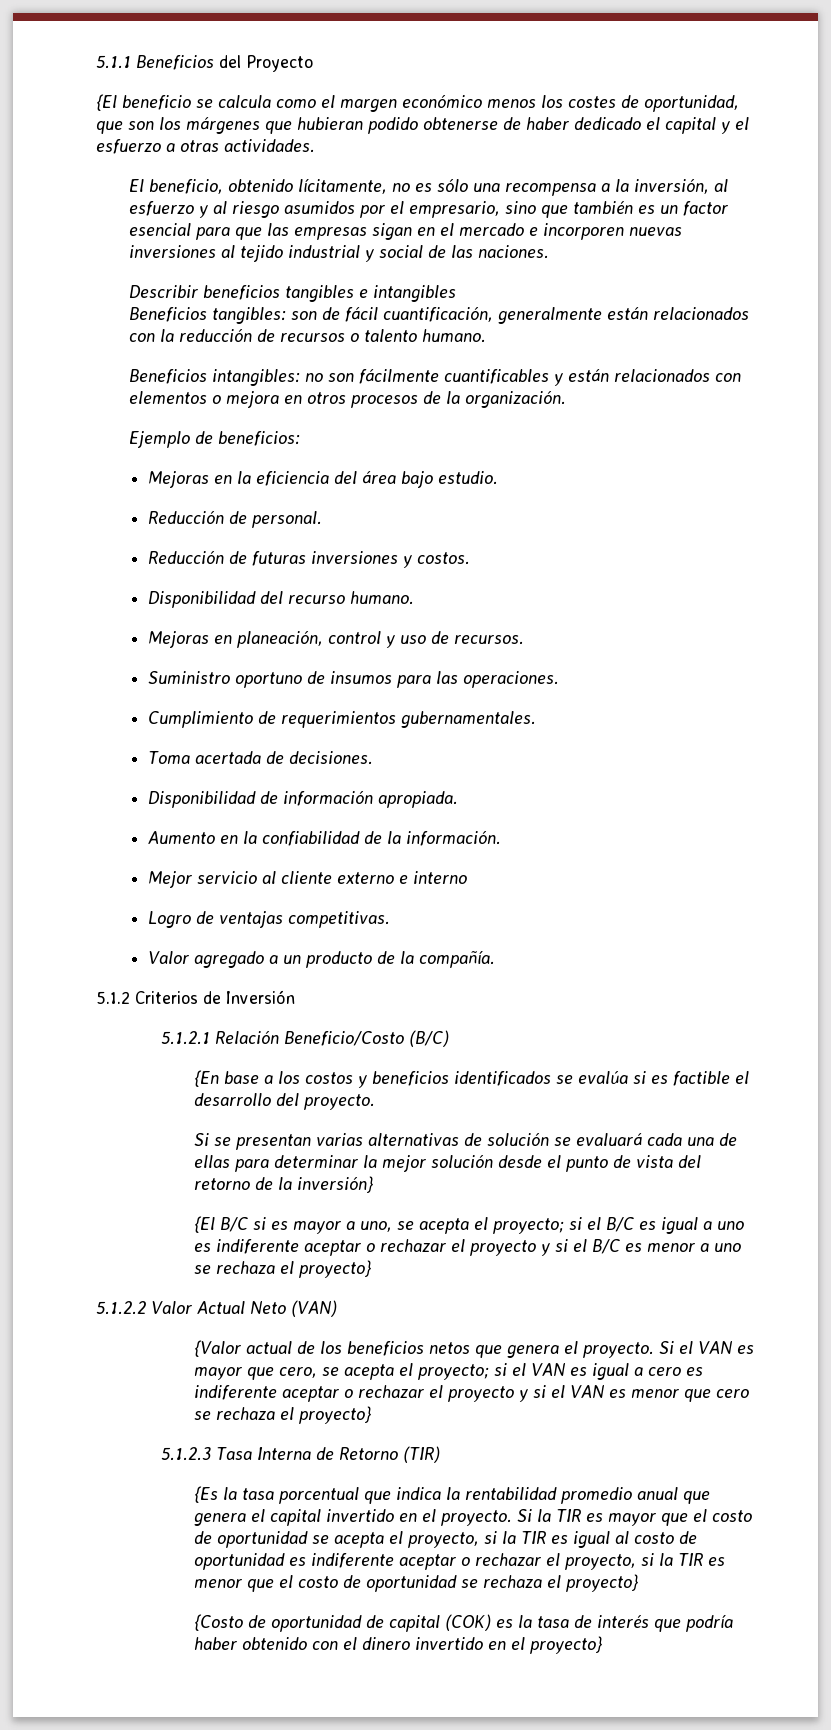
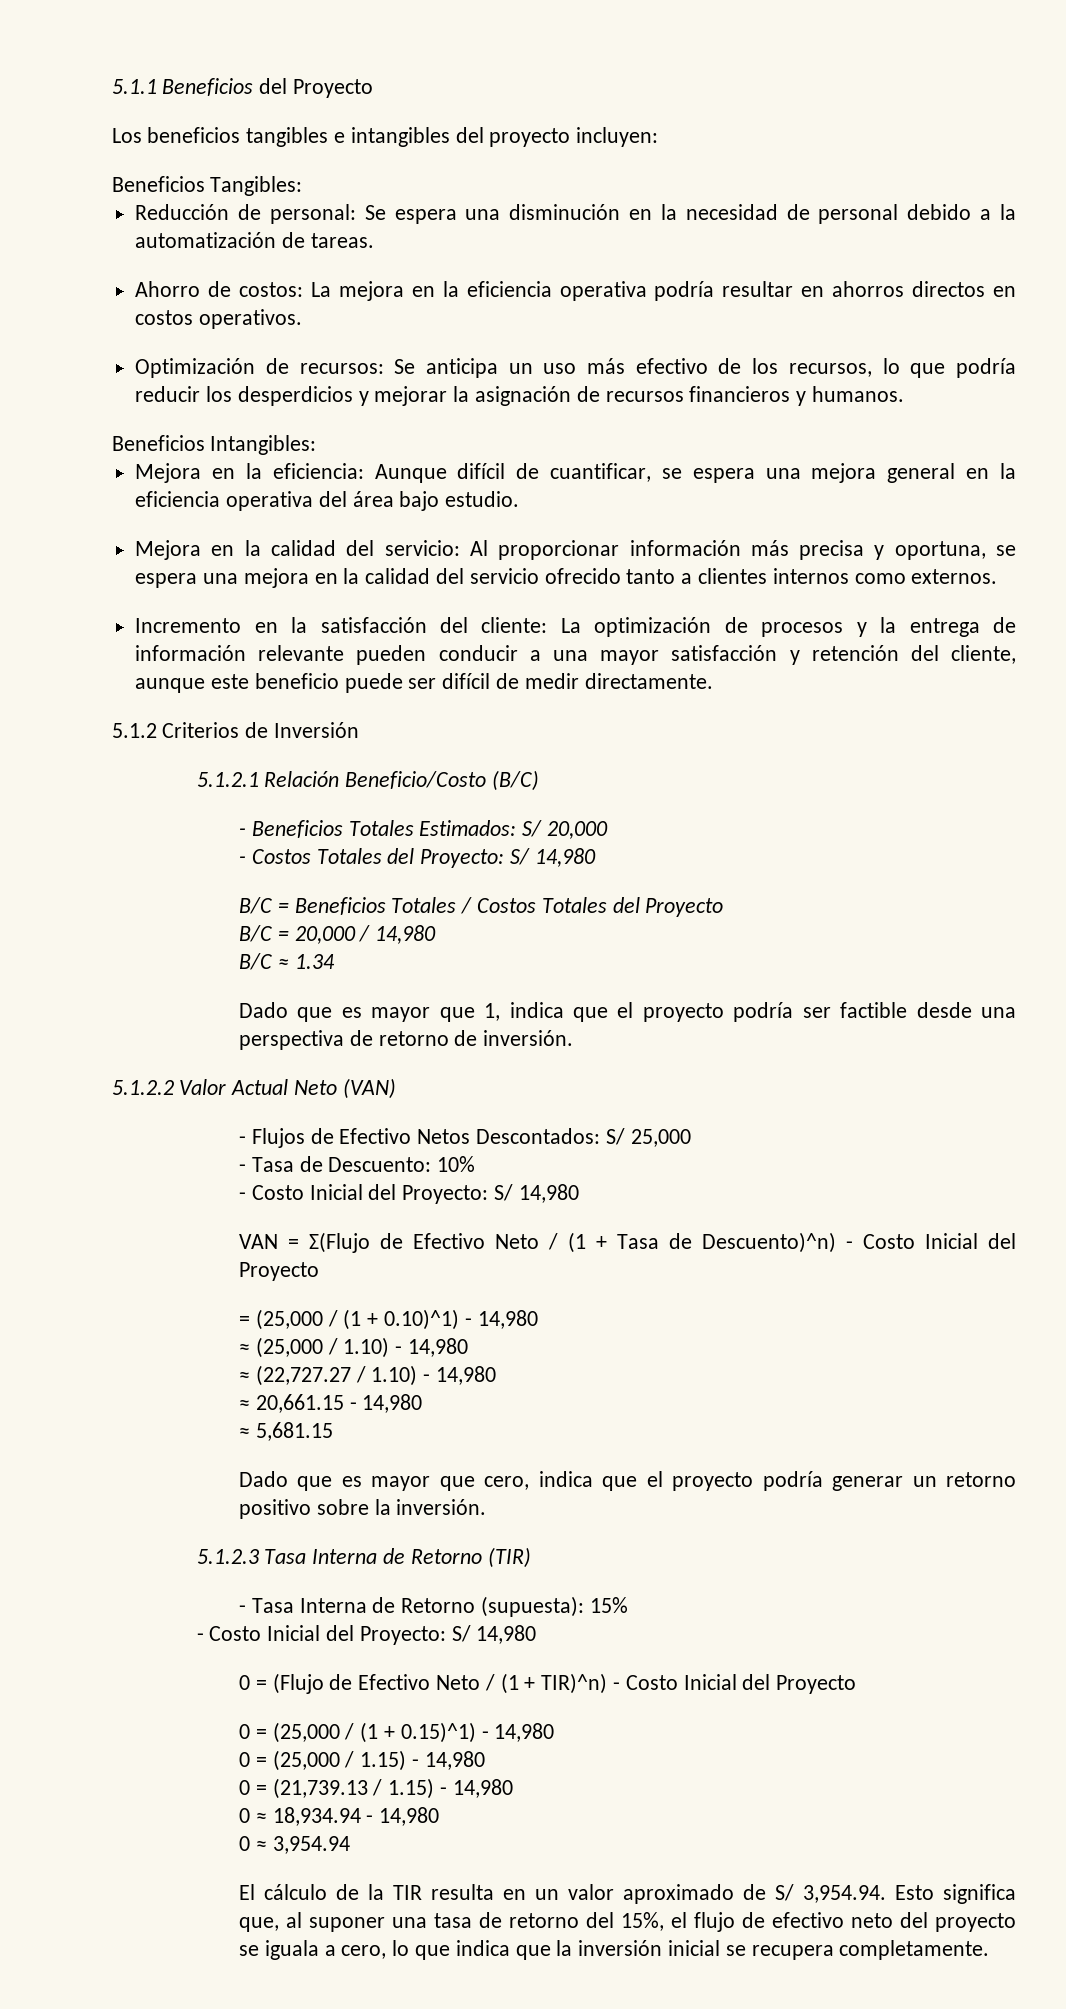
[95,94,739,112] [95,117,749,134] [95,139,315,154] [128,179,728,196] [128,201,728,218] [128,223,682,240] [128,245,549,262] [128,285,456,302] [128,307,749,324] [128,329,486,343] [128,369,741,386] [128,391,566,408] [128,431,300,448] [147,471,498,488] [147,511,322,528] [147,551,470,568] [147,591,414,608] [147,631,524,648] [147,671,559,688] [147,711,536,728] [147,751,373,765] [147,791,458,808] [147,831,501,846] [147,871,467,888] [147,911,390,928] [147,951,495,968] {El beneficio se calcula como el margen económico menos los costes de oportunidad, que son los márgenes que hubieran podido obtenerse de haber dedicado el capital y el esfuerzo a otras actividades. // El beneficio, obtenido lícitamente, no es sólo una recompensa a la inversión, al esfuerzo y al riesgo asumidos por el empresario, sino que también es un factor esencial para que las empresas sigan en el mercado e incorporen nuevas inversiones al tejido industrial y social de las naciones. // Describir beneficios tangibles e intangibles // Beneficios tangibles: son de fácil cuantificación, generalmente están relacionados con la reducción de recursos o talento humano. // Beneficios intangibles: no son fácilmente cuantificables y están relacionados con elementos o mejora en otros procesos de la organización. // Ejemplo de beneficios: // Mejoras en la eficiencia del área bajo estudio. // Reducción de personal. // Reducción de futuras inversiones y costos. // Disponibilidad del recurso humano. // Mejoras en planeación, control y uso de recursos. // Suministro oportuno de insumos para las operaciones. // Cumplimiento de requerimientos gubernamentales. // Toma acertada de decisiones. // Disponibilidad de información apropiada. // Aumento en la confiabilidad de la información. // Mejor servicio al cliente externo e interno // Logro de ventajas competitivas. // Valor agregado a un producto de la compañía. -> [111,127,659,147] [111,176,303,196] [135,204,1017,224] [135,232,374,248] [135,281,1016,301] [135,309,302,329] [135,358,1016,378] [135,386,905,406] [111,435,317,455] [135,463,1017,483] [135,491,520,511] [135,540,1016,560] [135,568,998,588] [135,617,1016,637] [135,645,1016,665] [135,673,713,693] Los beneficios tangibles e intangibles del proyecto incluyen: // Beneficios Tangibles: // Reducción de personal: Se espera una disminución en la necesidad de personal debido a la automatización de tareas. // Ahorro de costos: La mejora en la eficiencia operativa podría resultar en ahorros directos en costos operativos. // Optimización de recursos: Se anticipa un uso más efectivo de los recursos, lo que podría reducir los desperdicios y mejorar la asignación de recursos financieros y humanos. // Beneficios Intangibles: // Mejora en la eficiencia: Aunque difícil de cuantificar, se espera una mejora general en la eficiencia operativa del área bajo estudio. // Mejora en la calidad del servicio: Al proporcionar información más precisa y oportuna, se espera una mejora en la calidad del servicio ofrecido tanto a clientes internos como externos. // Incremento en la satisfacción del cliente: La optimización de procesos y la entrega de información relevante pueden conducir a una mayor satisfacción y retención del cliente, aunque este beneficio puede ser difícil de medir directamente.
[194,1070,750,1088] [194,1093,376,1110] [194,1133,738,1150] [194,1155,702,1172] [194,1176,375,1193] [194,1216,745,1234] [194,1239,742,1256] [194,1260,373,1278] {En base a los costos y beneficios identificados se evalúa si es factible el desarrollo del proyecto. // Si se presentan varias alternativas de solución se evaluará cada una de ellas para determinar la mejor solución desde el punto de vista del retorno de la inversión} // {El B/C si es mayor a uno, se acepta el proyecto; si el B/C es igual a uno es indiferente aceptar o rechazar el proyecto y si el B/C es menor a uno se rechaza el proyecto} -> [239,820,609,839] [239,848,596,868] [239,897,724,917] [239,925,437,944] [239,953,335,970] [239,1002,1017,1022] [239,1030,574,1050] - Beneficios Totales Estimados: S/ 20,000 // - Costos Totales del Proyecto: S/ 14,980 // B/C = Beneficios Totales / Costos Totales del Proyecto // B/C = 20,000 / 14,980 // B/C ≈ 1.34 // Dado que es mayor que 1, indica que el proyecto podría ser factible desde una perspectiva de retorno de inversión.
[194,1340,755,1358] [194,1363,704,1380] [194,1385,750,1402] [194,1406,373,1424] {Valor actual de los beneficios netos que genera el proyecto. Si el VAN es mayor que cero, se acepta el proyecto; si el VAN es igual a cero es indiferente aceptar o rechazar el proyecto y si el VAN es menor que cero se rechaza el proyecto} -> [239,1128,691,1148] [239,1156,476,1172] [239,1184,579,1204] [239,1232,1017,1253] [239,1262,320,1281] [239,1309,538,1330] [239,1337,469,1358] [239,1365,497,1386] [239,1394,423,1413] [239,1422,333,1441] [239,1471,1017,1491] [239,1499,487,1519] - Flujos de Efectivo Netos Descontados: S/ 25,000 // - Tasa de Descuento: 10% // - Costo Inicial del Proyecto: S/ 14,980 // VAN = Σ(Flujo de Efectivo Neto / (1 + Tasa de Descuento)^n) - Costo Inicial del Proyecto // = (25,000 / (1 + 0.10)^1) - 14,980 // ≈ (25,000 / 1.10) - 14,980 // ≈ (22,727.27 / 1.10) - 14,980 // ≈ 20,661.15 - 14,980 // ≈ 5,681.15 // Dado que es mayor que cero, indica que el proyecto podría generar un retorno positivo sobre la inversión.
[194,1486,711,1504] [194,1509,753,1526] [194,1531,698,1548] [194,1553,726,1570] [194,1574,640,1592] [194,1614,734,1632] [194,1636,604,1654] {Es la tasa porcentual que indica la rentabilidad promedio anual que genera el capital invertido en el proyecto. Si la TIR es mayor que el costo de oportunidad se acepta el proyecto, si la TIR es igual al costo de oportunidad es indiferente aceptar o rechazar el proyecto, si la TIR es menor que el costo de oportunidad se rechaza el proyecto} // {Costo de oportunidad de capital (COK) es la tasa de interés que podría haber obtenido con el dinero invertido en el proyecto} -> [239,1596,628,1617] [196,1625,537,1645] [239,1673,857,1694] [239,1722,555,1743] [239,1750,485,1771] [239,1778,513,1799] [239,1807,440,1826] [239,1836,350,1854] [239,1884,1016,1904] [239,1912,1017,1932] [239,1940,990,1960] - Tasa Interna de Retorno (supuesta): 15% // - Costo Inicial del Proyecto: S/ 14,980 // 0 = (Flujo de Efectivo Neto / (1 + TIR)^n) - Costo Inicial del Proyecto // 0 = (25,000 / (1 + 0.15)^1) - 14,980 // 0 = (25,000 / 1.15) - 14,980 // 0 = (21,739.13 / 1.15) - 14,980 // 0 ≈ 18,934.94 - 14,980 // 0 ≈ 3,954.94 // El cálculo de la TIR resulta en un valor aproximado de S/ 3,954.94. Esto significa que, al suponer una tasa de retorno del 15%, el flujo de efectivo neto del proyecto se iguala a cero, lo que indica que la inversión inicial se recupera completamente.

